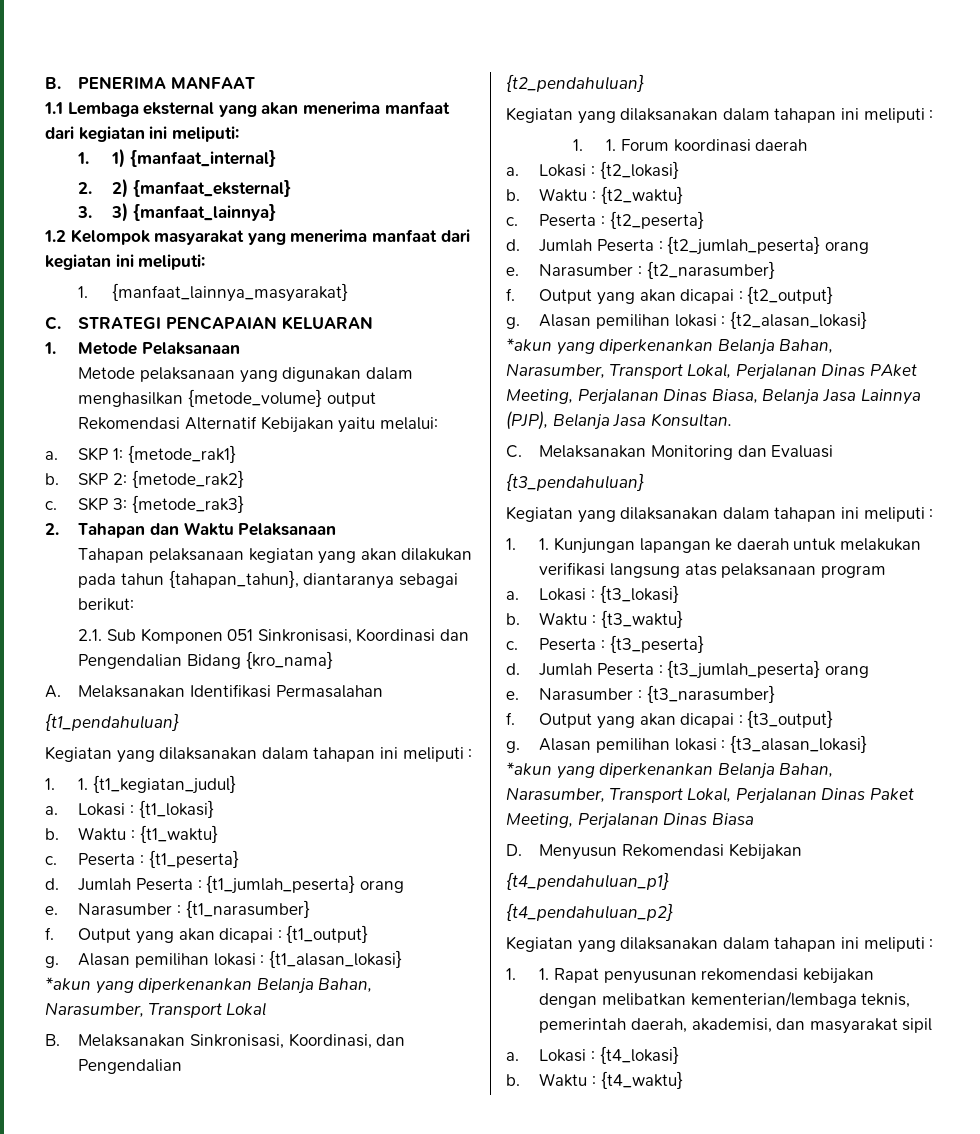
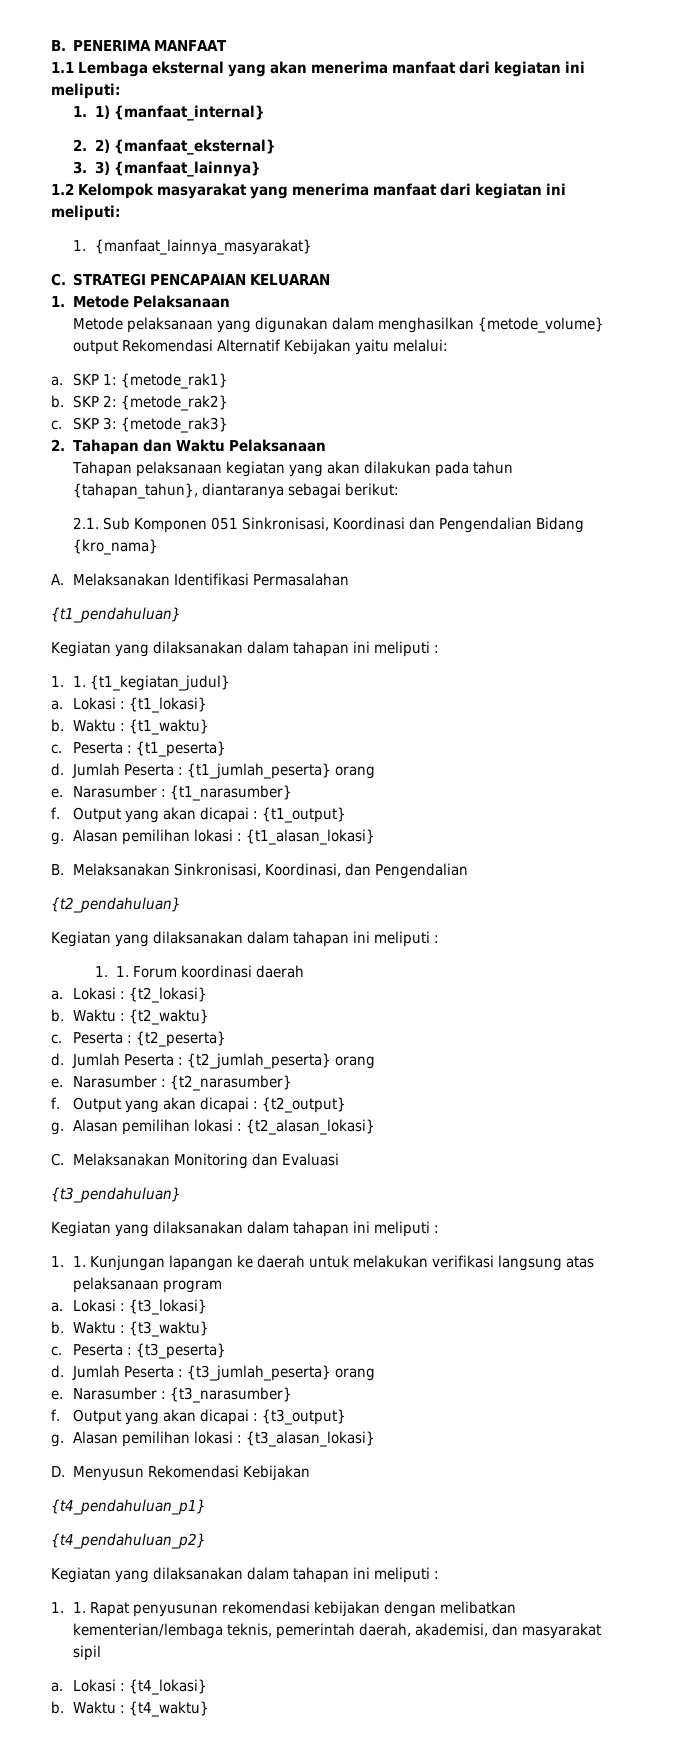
[45,977,373,994] [45,1002,267,1018] // *akun yang diperkenankan Belanja Bahan, Narasumber, Transport Lokal -> (375, 837) none
[506,338,834,355] [506,363,917,380] [506,388,921,405] [506,411,732,430] // *akun yang diperkenankan Belanja Bahan, Narasumber, Transport Lokal, Perjalanan Dinas PAket Meeting, Perjalanan Dinas Biasa, Belanja Jasa Lainnya (PJP), Belanja Jasa Konsultan. -> (375, 1127) none
[506,762,834,779] [506,787,914,804] [506,812,754,829] // *akun yang diperkenankan Belanja Bahan, Narasumber, Transport Lokal, Perjalanan Dinas Paket Meeting, Perjalanan Dinas Biasa -> (375, 1439) none

